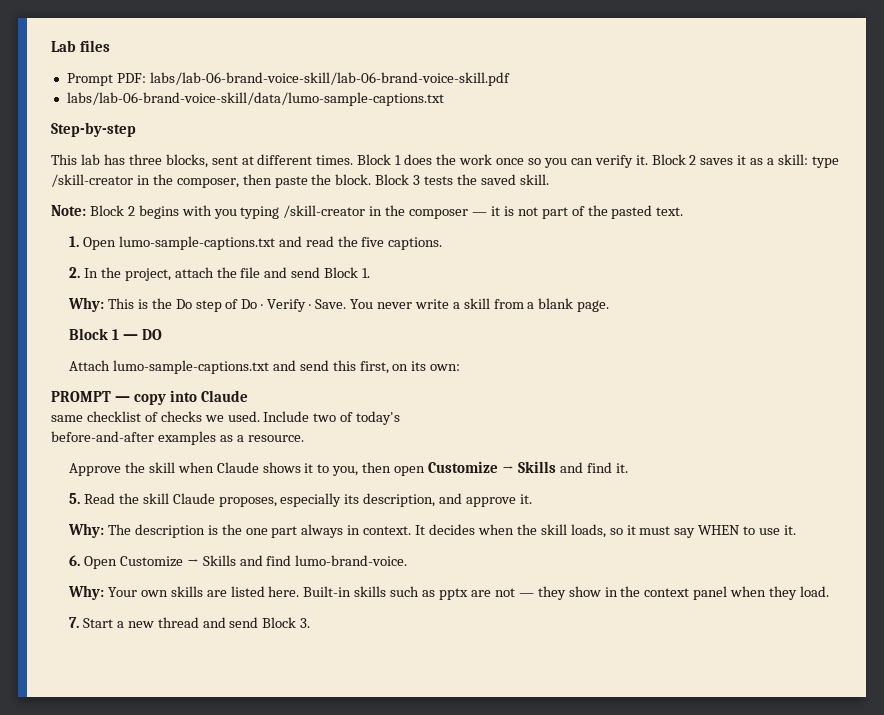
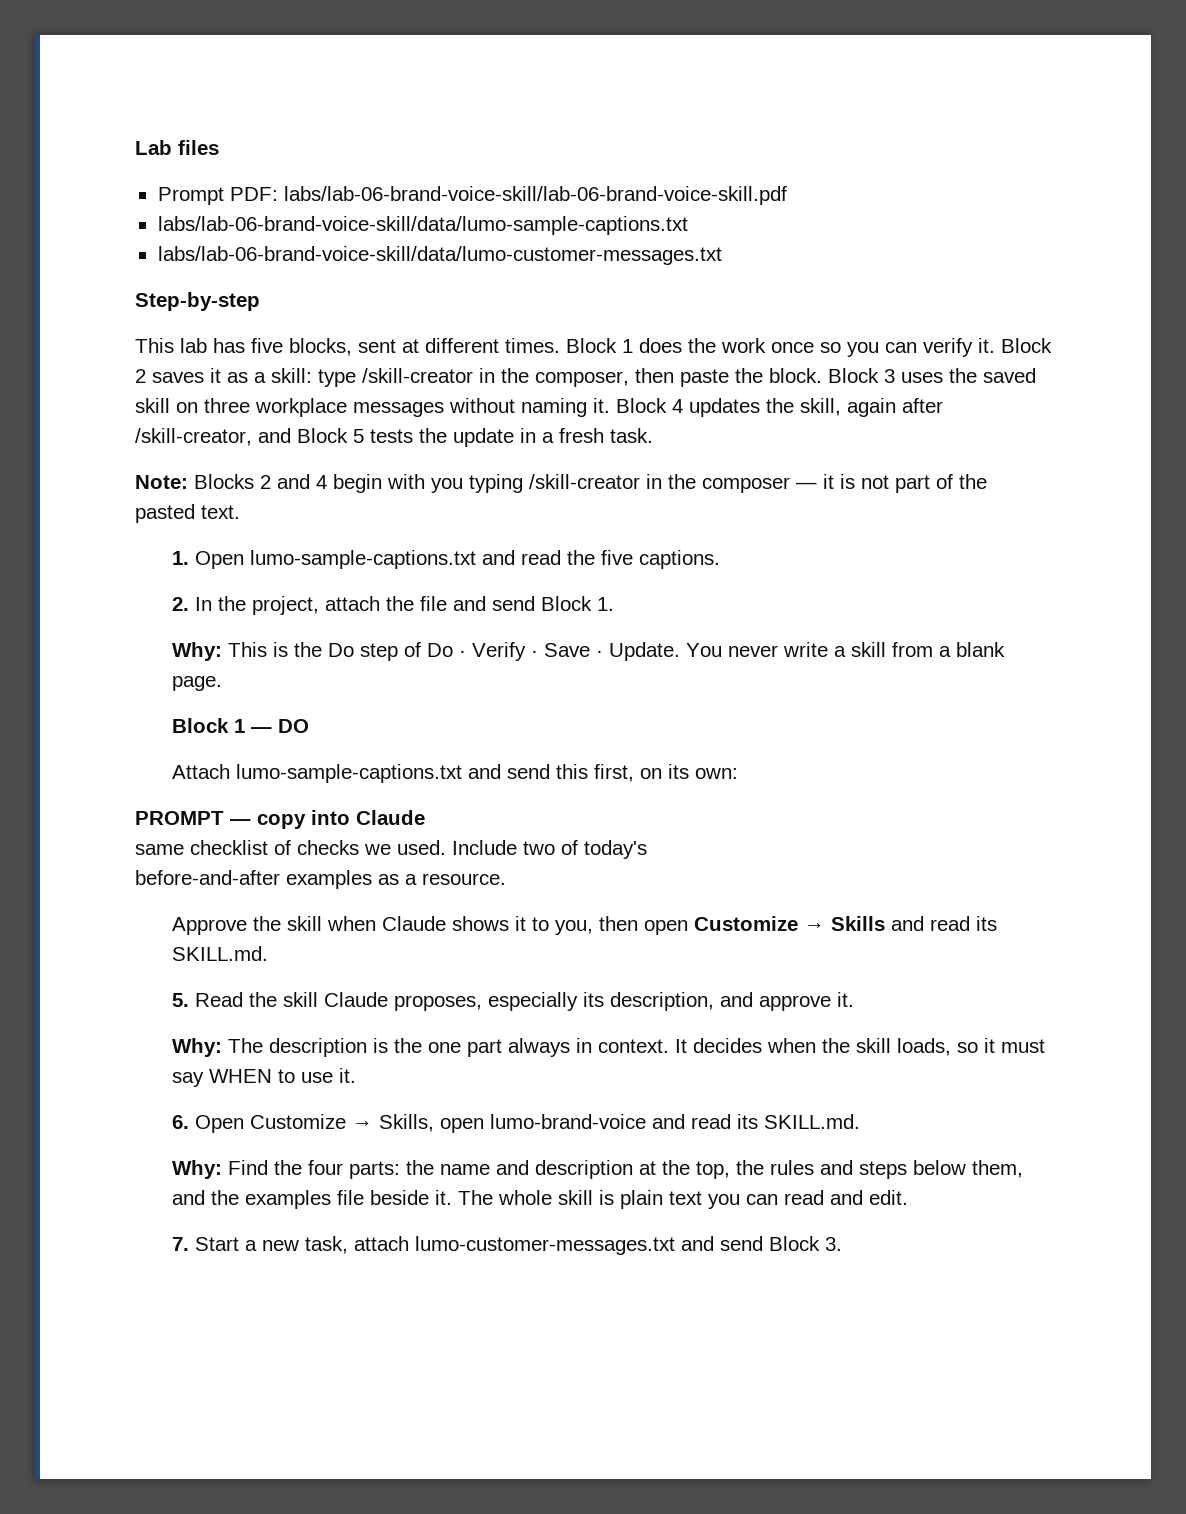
(444, 99) none -> [157,246,722,265] // labs/lab-06-brand-voice-skill/data/lumo-customer-messages.txt
[128,154,162,165] three -> [251,338,283,353] five
[424,174,549,185] [51,205,179,219] tests the saved skill. // Note: Block 2 begins -> [901,368,1036,383] [135,398,943,417] [135,428,653,447] [135,474,382,493] uses the saved skill on three workplace messages without naming it. Block 4 updates the skill, again after /skill-creator, and Block 5 tests the update in a fresh task. // Note: Blocks 2 and 4 begin
[315,299,347,309] Save. -> [543,642,680,661] Save · Update.
[586,462,628,473] find it. -> [929,916,997,931] [171,946,268,961] read its SKILL.md.
[202,555,408,566] [67,585,830,600] Skills and find lumo-brand-voice. // Why: Your own skills are listed here. Built-in skills such as pptx are not — they show in the context panel when they load. -> [378,1114,860,1133] [171,1160,1023,1179] [171,1190,908,1209] Skills, open lumo-brand-voice and read its SKILL.md. // Why: Find the four parts: the name and description at the top, the rules and steps below them, and the examples file beside it. The whole skill is plain text you can read and edit.
[157,617,199,628] thread -> [304,1236,675,1255] task, attach lumo-customer-messages.txt

